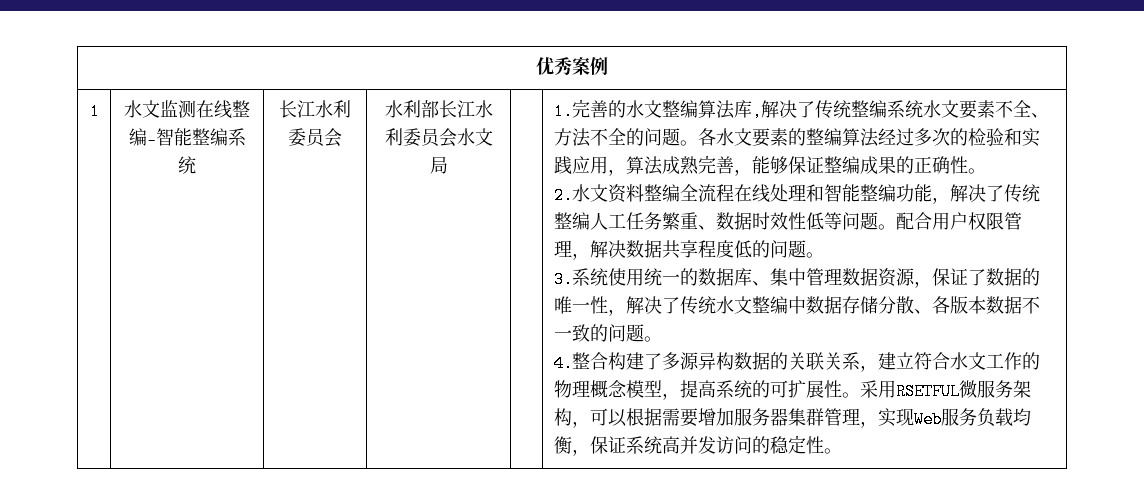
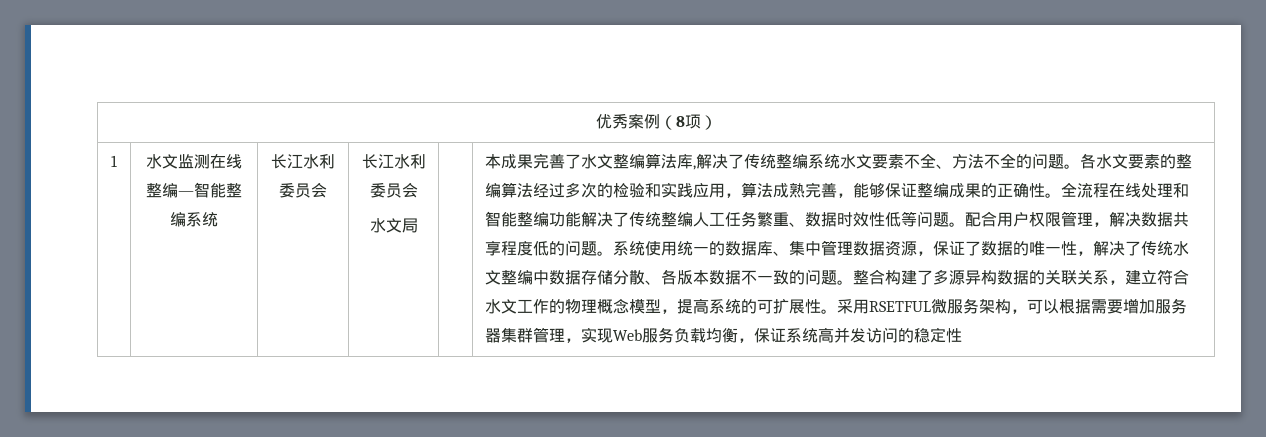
(608, 66) none -> [659,114,717,130] （8项）
[384,100,493,118] [384,128,457,147] 水利部长江水利委员会 -> [361,154,426,169] [369,182,418,198] 长江水利委员会 //
[553,99,626,120] 1.完善的 -> [484,153,581,169] 本成果完善了
[553,184,680,204] // 2.水文资料整编 -> (1061, 195) none
[931,197,950,204] ， -> (581, 219) none
[553,271,573,288] // 3. -> (613, 253) none
[553,355,573,372] // 4. -> (853, 282) none
[823,448,842,454] 。 -> (962, 335) none

